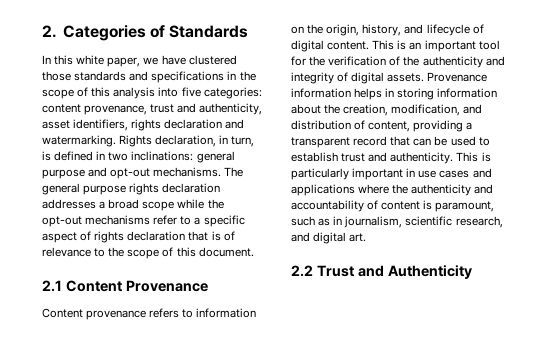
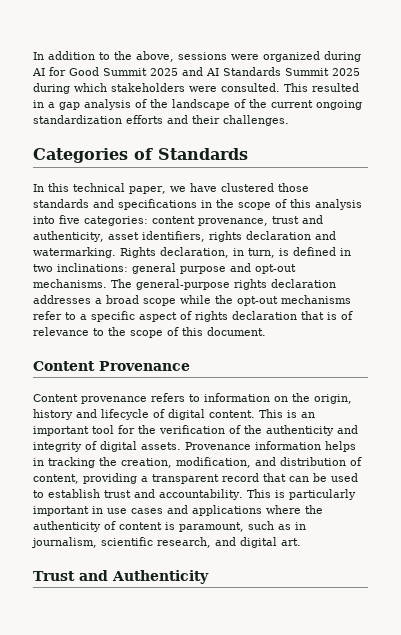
[42,25,57,38] 2. -> [33,51,361,62] [32,67,360,76] [33,83,359,94] [33,99,362,110] [33,115,289,126] In addition to the above, sessions were organized during AI for Good Summit 2025 and AI Standards Summit 2025 during which stakeholders were consulted. This resulted in a gap analysis of the landscape of the current ongoing standardization efforts and their challenges. //
[76,55,105,65] white -> [73,183,125,192] technical
[42,183,127,195] general purpose -> [136,279,230,290] general-purpose
[42,280,62,292] 2.1 -> (266, 331) none
[362,24,402,36] history, -> [33,409,73,420] history
[397,88,498,100] [291,104,321,114] storing information about -> [48,457,95,468] tracking
[390,152,454,164] authenticity. -> [159,489,243,500] accountability.
[474,184,494,194] [291,200,364,212] and accountability -> (101, 526) none
[291,265,313,277] 2.2 -> (301, 542) none

